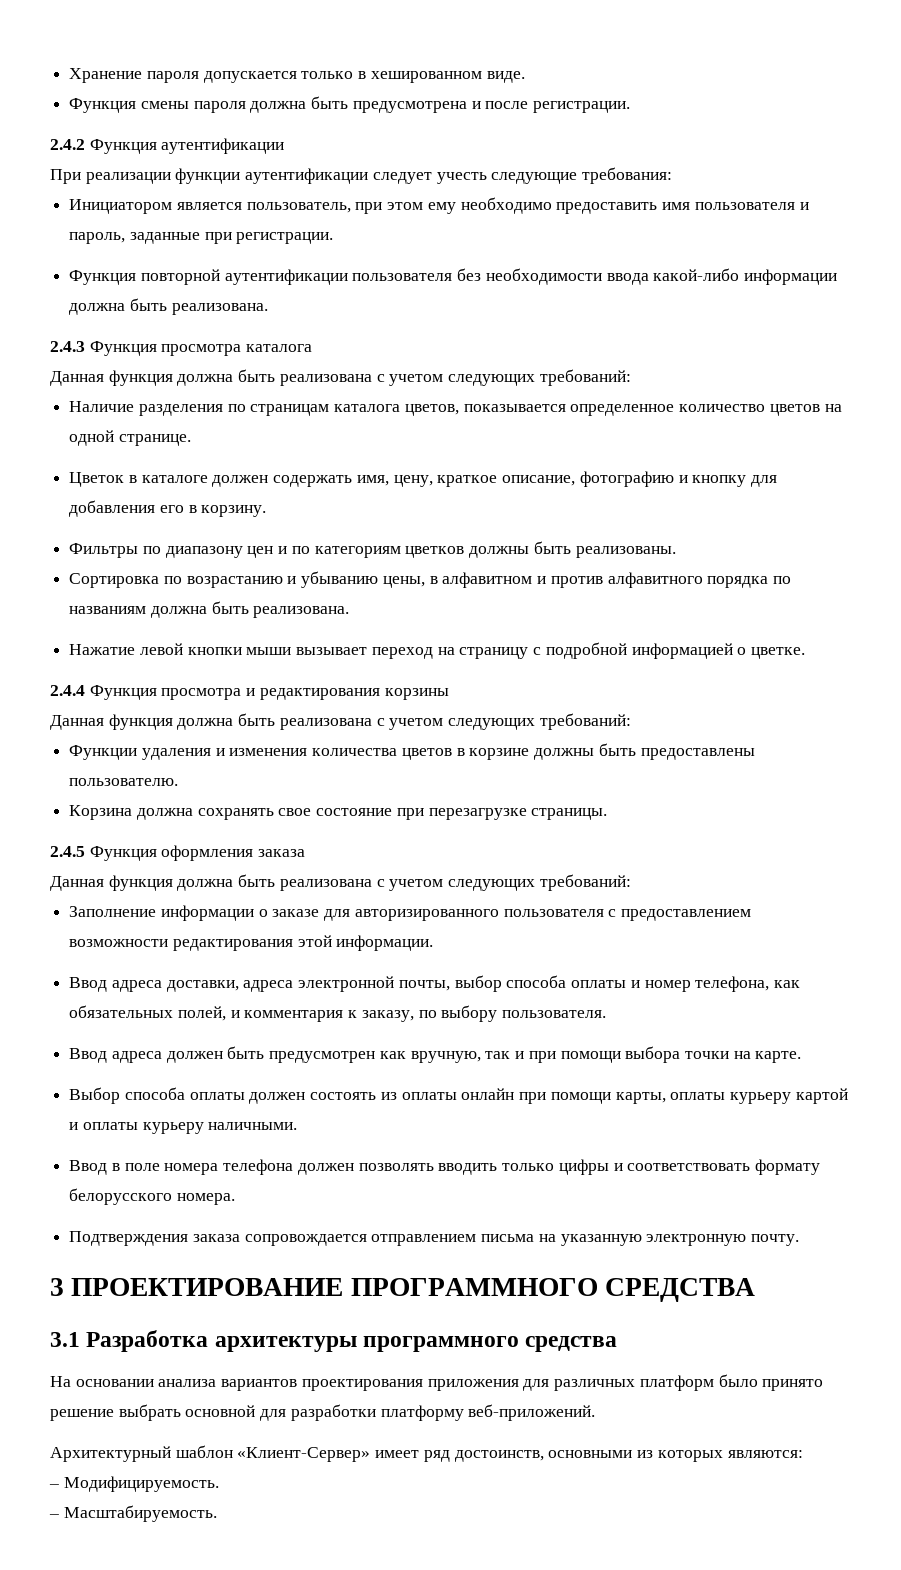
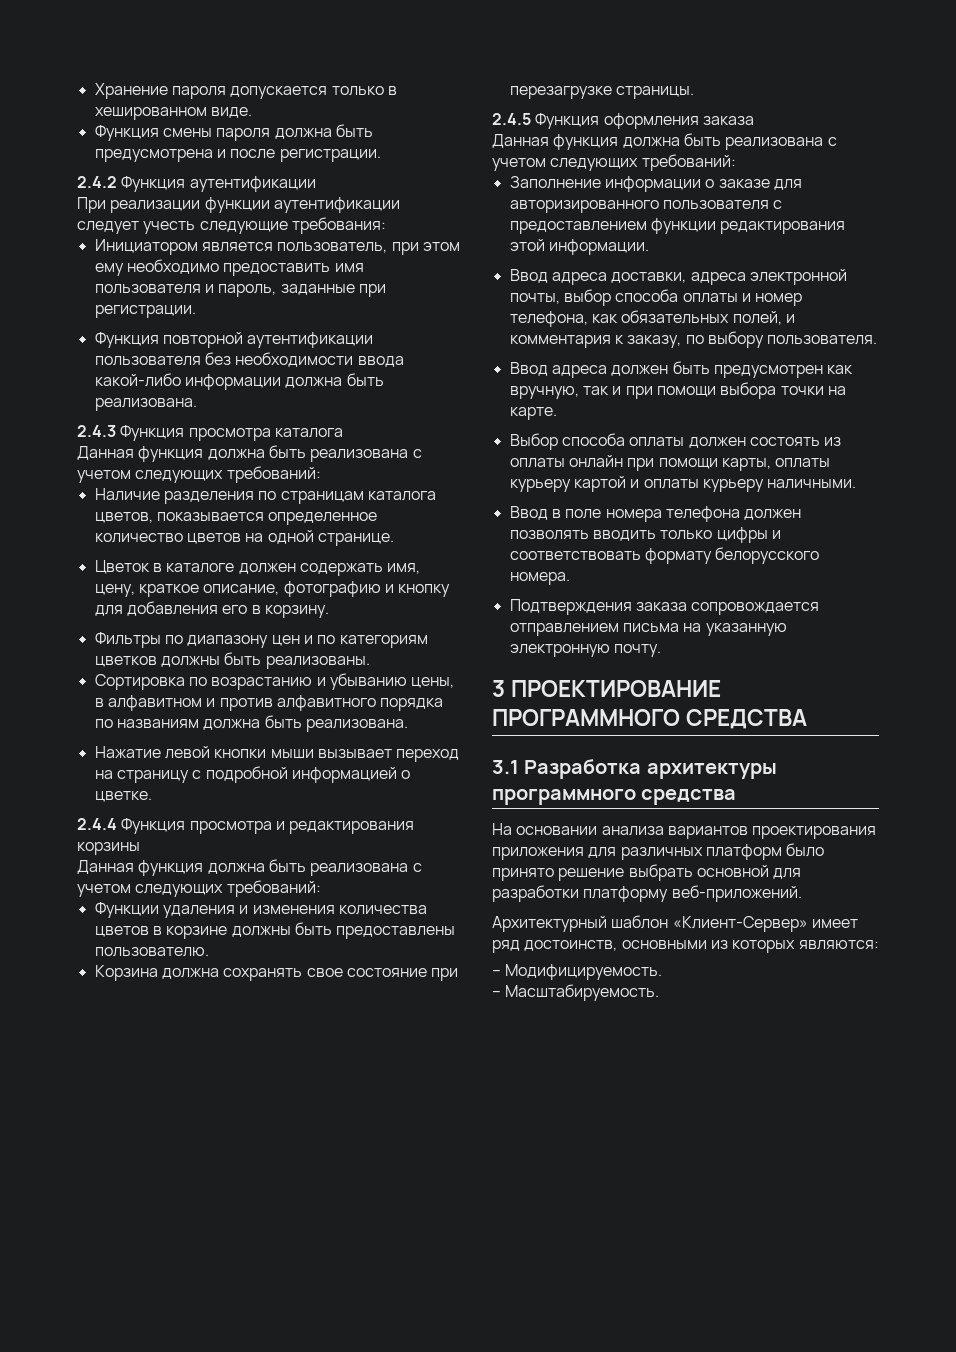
[69,939,169,947] возможности -> [650,218,716,234] функции

